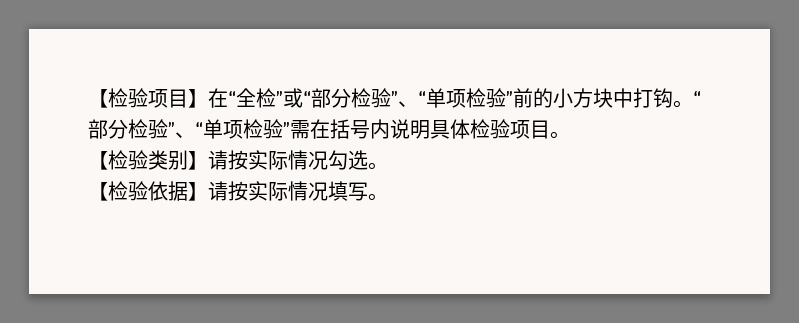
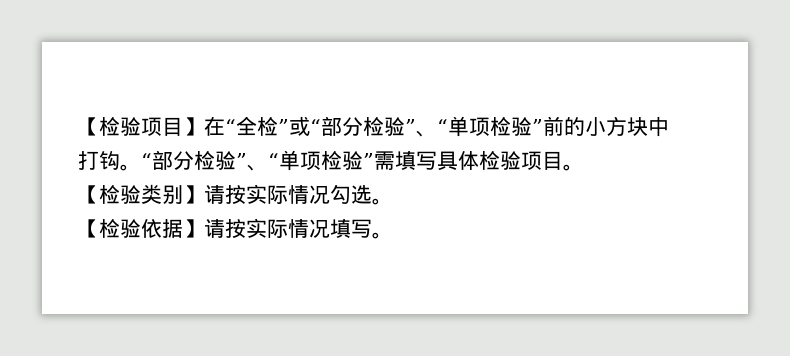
[310,119,430,139] 在括号内说明 -> [395,150,437,171] 填写

